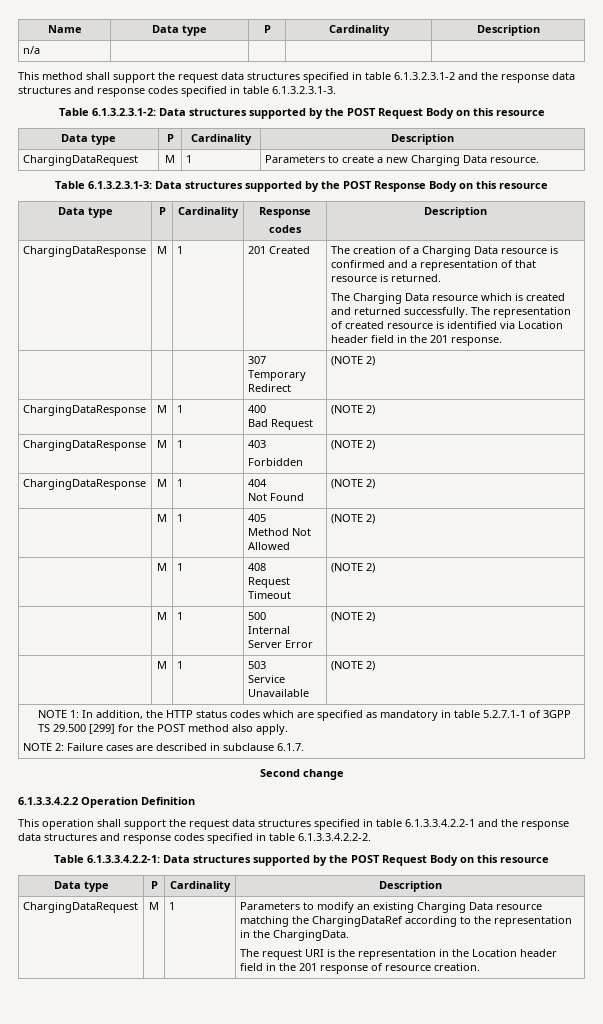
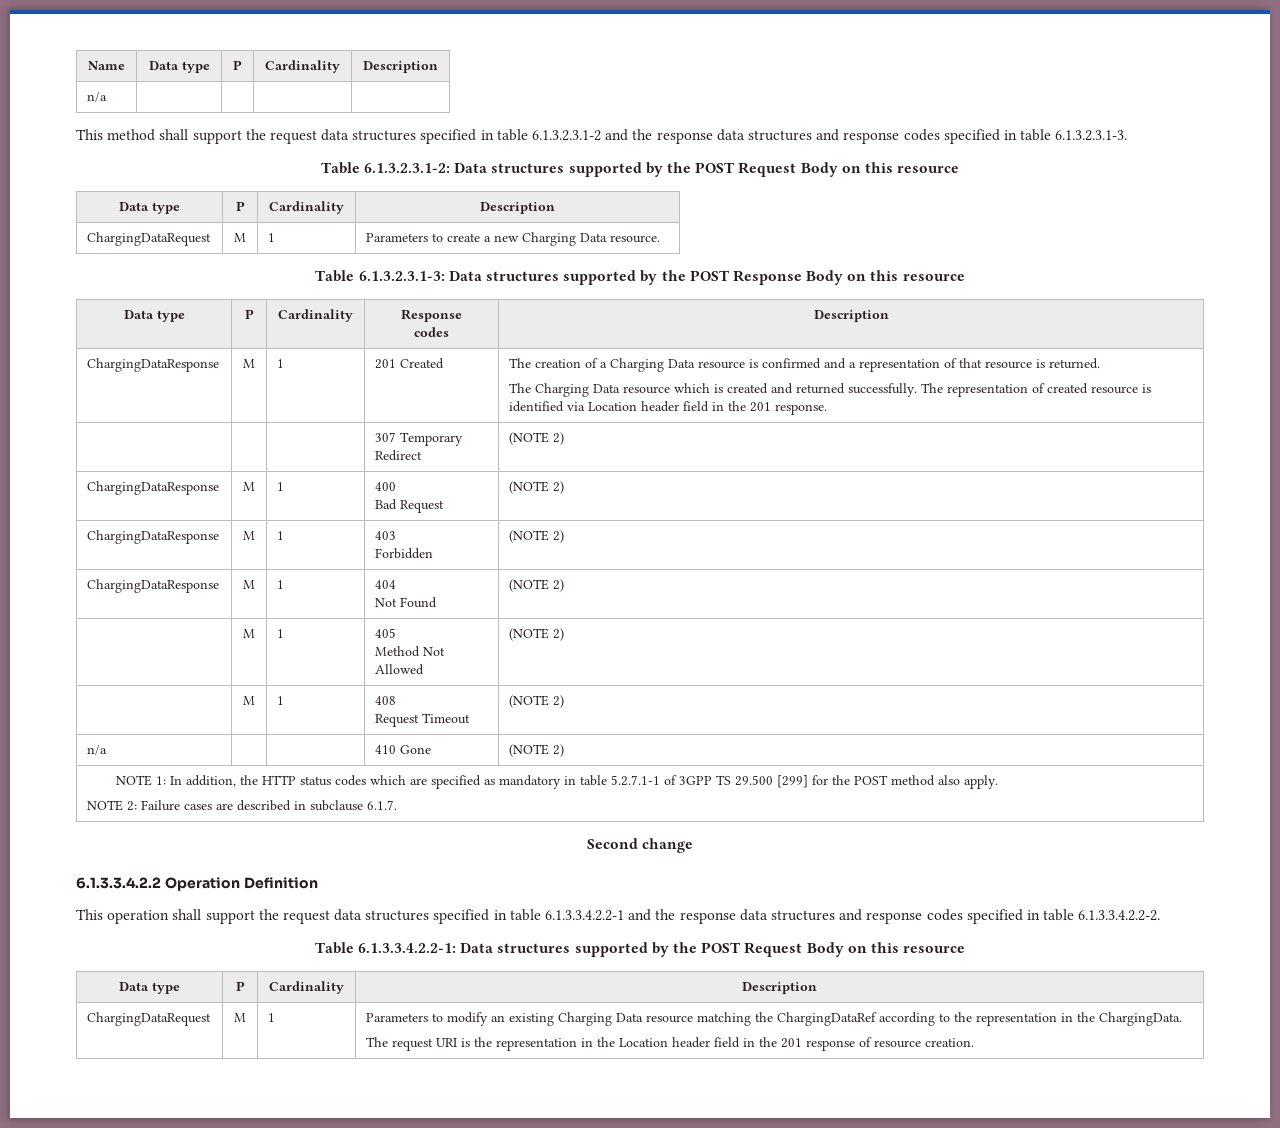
[157,612,167,620] [176,612,183,620] [247,612,266,620] [247,626,290,634] [247,640,313,648] [330,612,375,622] [157,661,167,669] [176,661,183,669] [247,661,266,669] [247,675,285,683] [247,689,309,697] | M | 1 | 500 // Internal Server Error | (NOTE 2) // | M | 1 | 503 // Service Unavailable -> [87,745,108,755] [375,745,432,754] n/a | | | 410 Gone

